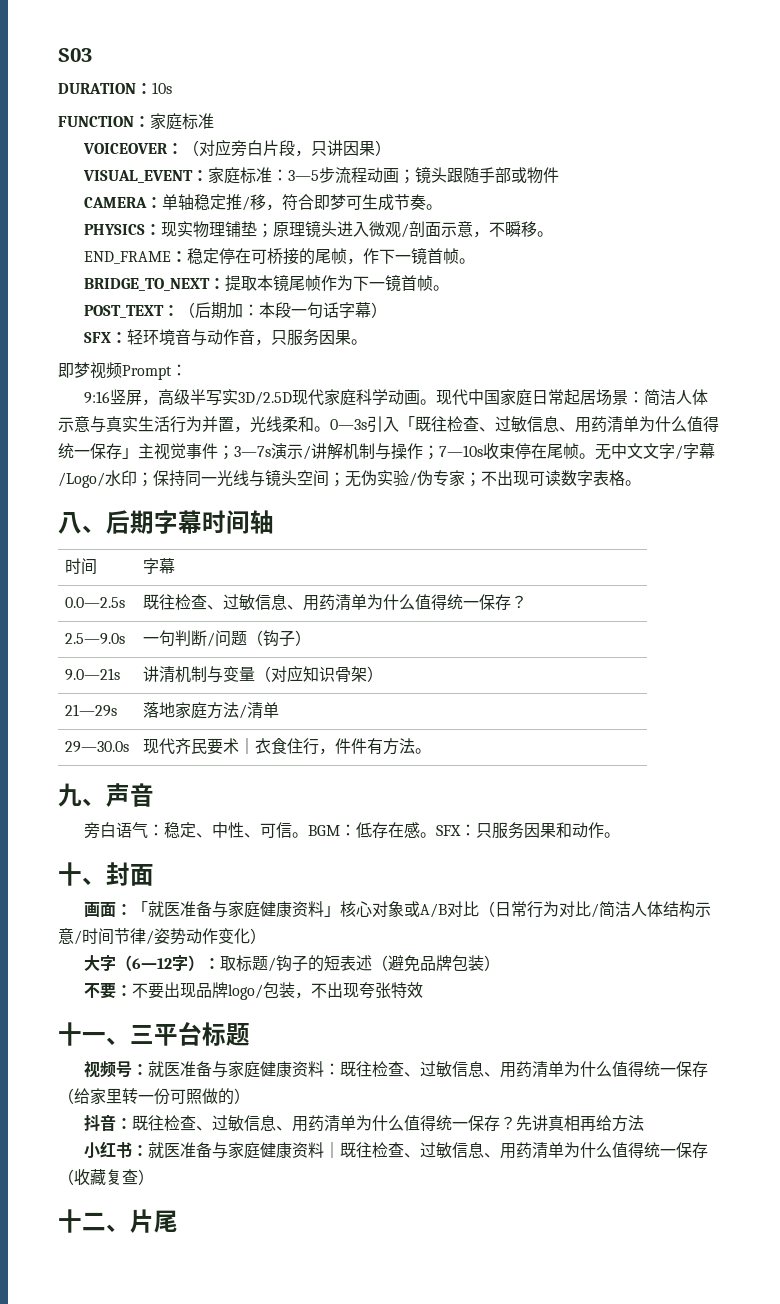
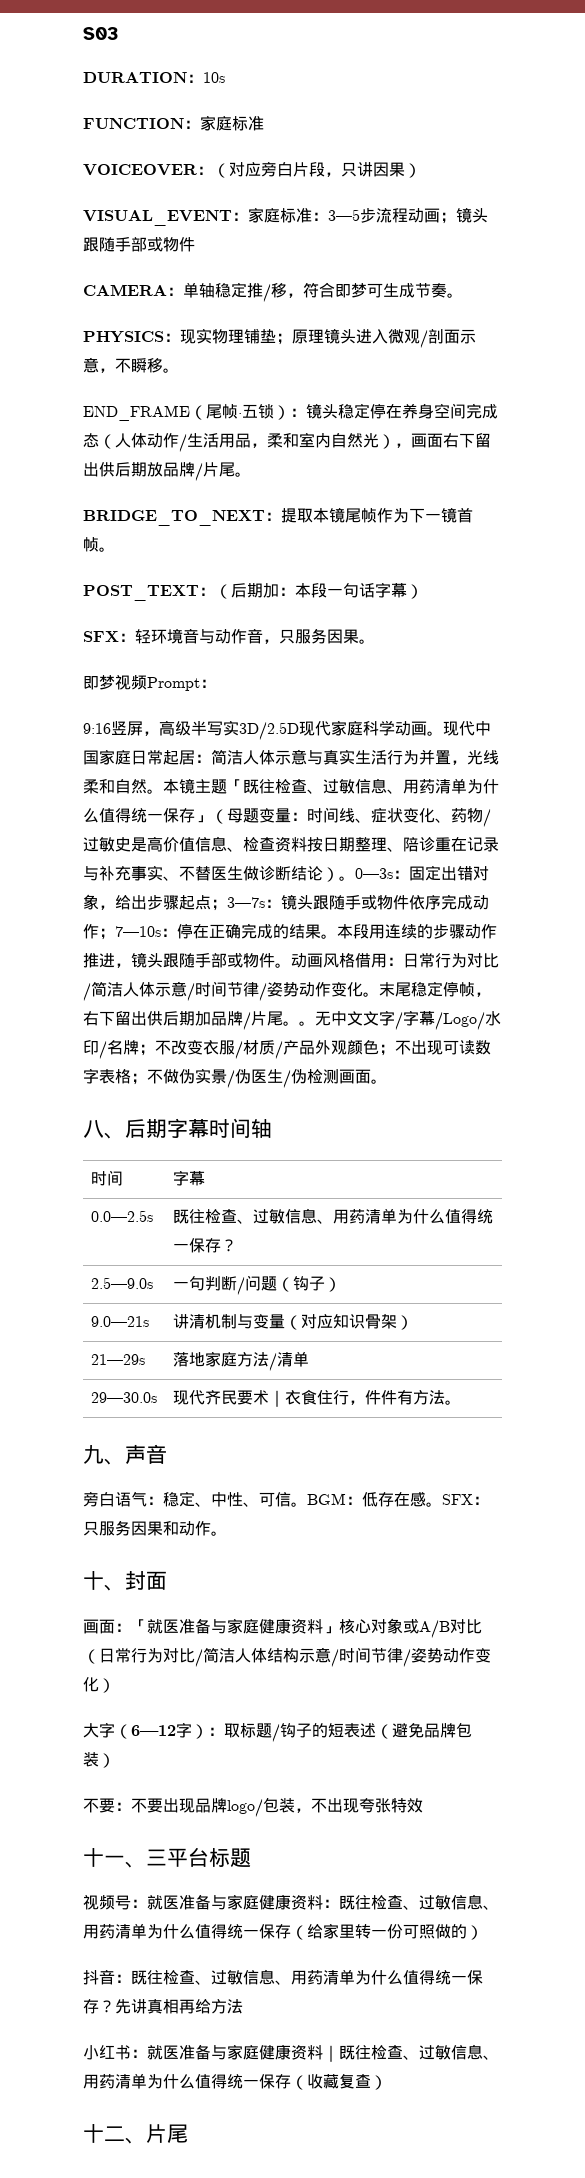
[171,247,460,265] ：稳定停在可桥接的尾帧，作下一镜首帧 -> [190,403,498,420] [83,432,491,452] [83,462,235,481] （尾帧·五锁）：镜头稳定停在养身空间完成态（人体动作/生活用品，柔和室内自然光），画面右下留出供后期放品牌/片尾
[596,389,629,406] 场景 -> (195, 757) none
[314,416,399,433] 。0—3s引入 -> [115,778,227,794] 自然。本镜主题
[138,443,579,460] 主视觉事件；3—7s演示/讲解机制与操作；7—10s收束停在尾帧 -> [211,807,491,827] [83,836,499,852] [83,865,489,882] [83,894,489,911] [83,923,497,940] [83,952,499,968] [83,981,491,1001] [83,1011,299,1030] （母题变量：时间线、症状变化、药物/过敏史是高价值信息、检查资料按日期整理、陪诊重在记录与补充事实、不替医生做诊断结论）。0—3s：固定出错对象，给出步骤起点；3—7s：镜头跟随手或物件依序完成动作；7—10s：停在正确完成的结果。本段用连续的步骤动作推进，镜头跟随手部或物件。动画风格借用：日常行为对比/简洁人体示意/时间节律/姿势动作变化。末尾稳定停帧，右下留出供后期加品牌/片尾。
[137,469,465,487] ；保持同一光线与镜头空间；无伪实验/伪专家 -> [99,1040,379,1059] /名牌；不改变衣服/材质/产品外观颜色
(625, 478) none -> [131,1068,371,1088] ；不做伪实景/伪医生/伪检测画面

